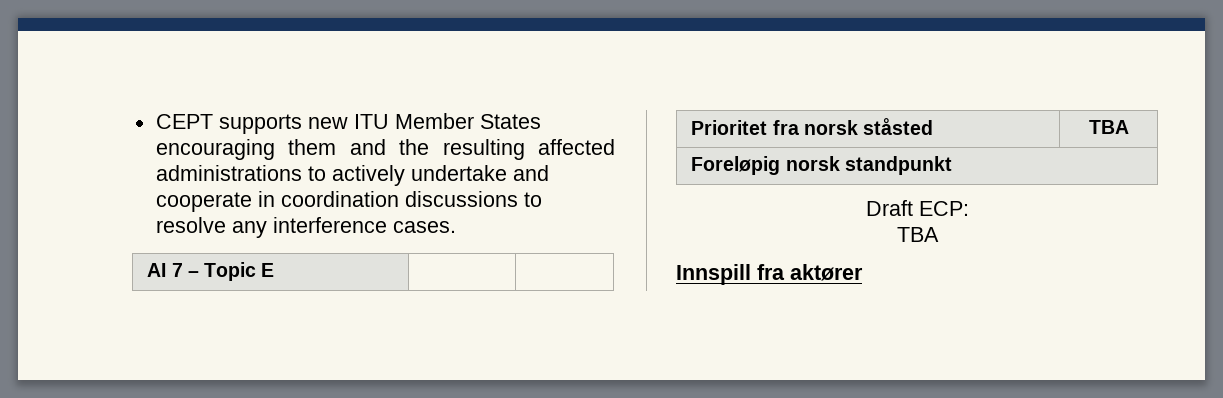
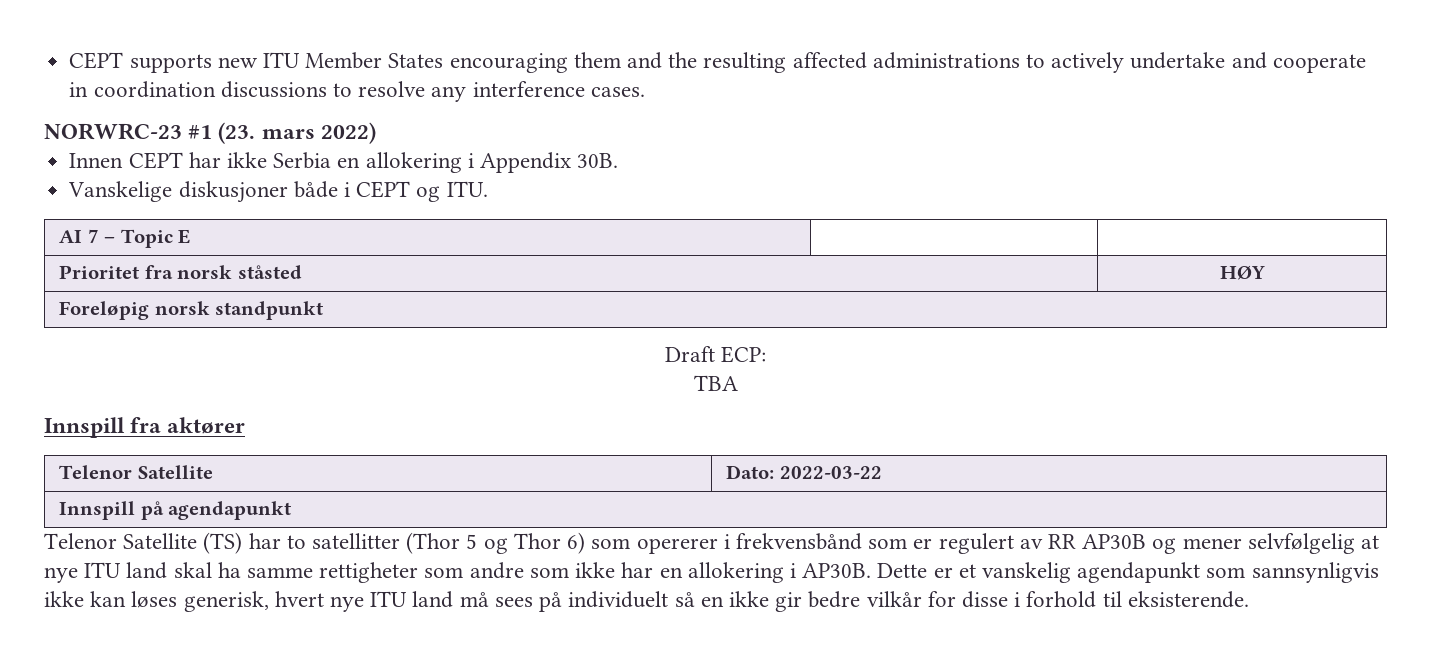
(456, 227) none -> [44,122,376,144] [69,152,619,173] [68,181,488,203] // NORWRC-23 #1 (23. mars 2022) // Innen CEPT har ikke Serbia en allokering i Appendix 30B. // Vanskelige diskusjoner både i CEPT og ITU.
[1088,120,1129,134] TBA -> [1219,265,1265,280] HØY
(863, 272) none -> [59,465,213,479] [726,465,882,479] [59,501,292,520] [44,532,1380,554] [44,562,1379,583] [44,591,1249,612] // Telenor Satellite | Dato: 2022-03-22 // Innspill på agendapunkt // Telenor Satellite (TS) har to satellitter (Thor 5 og Thor 6) som opererer i frekvensbånd som er regulert av RR AP30B og mener selvfølgelig at nye ITU land skal ha samme rettigheter som andre som ikke har en allokering i AP30B. Dette er et vanskelig agendapunkt som sannsynligvis ikke kan løses generisk, hvert nye ITU land må sees på individuelt så en ikke gir bedre vilkår for disse i forhold til eksisterende.

